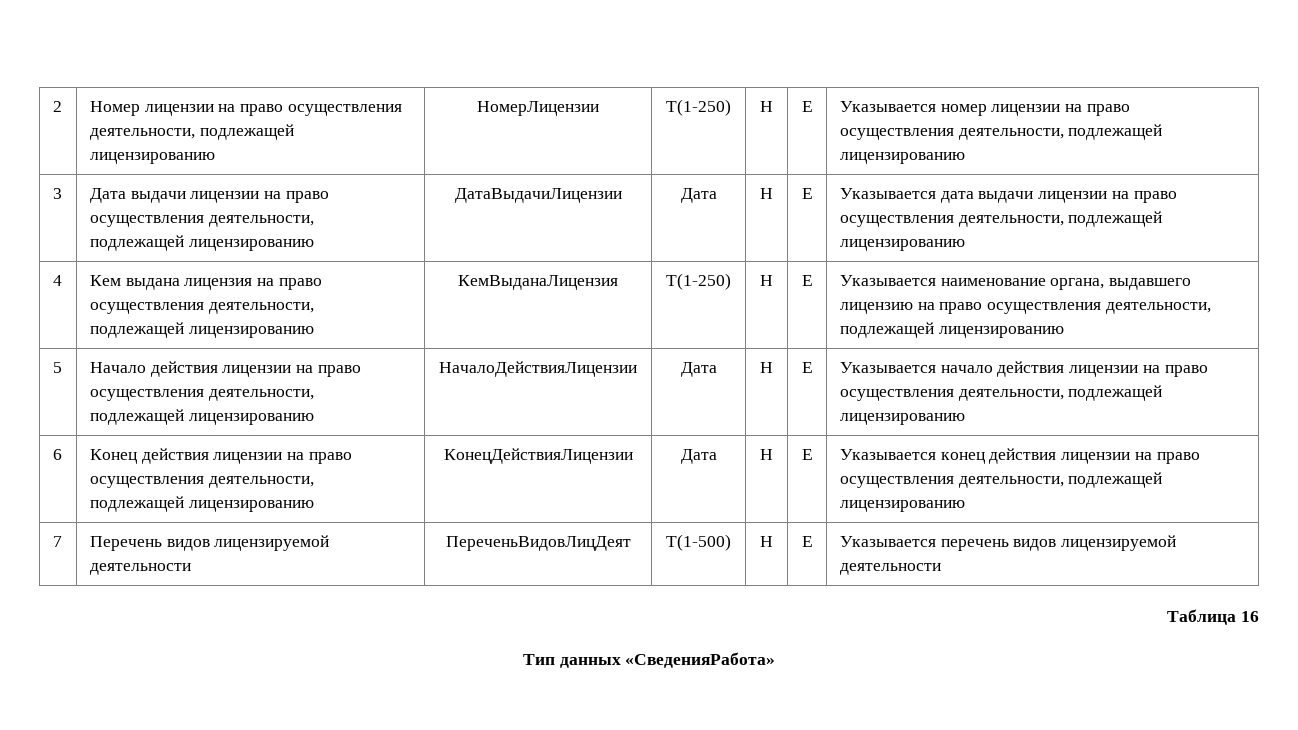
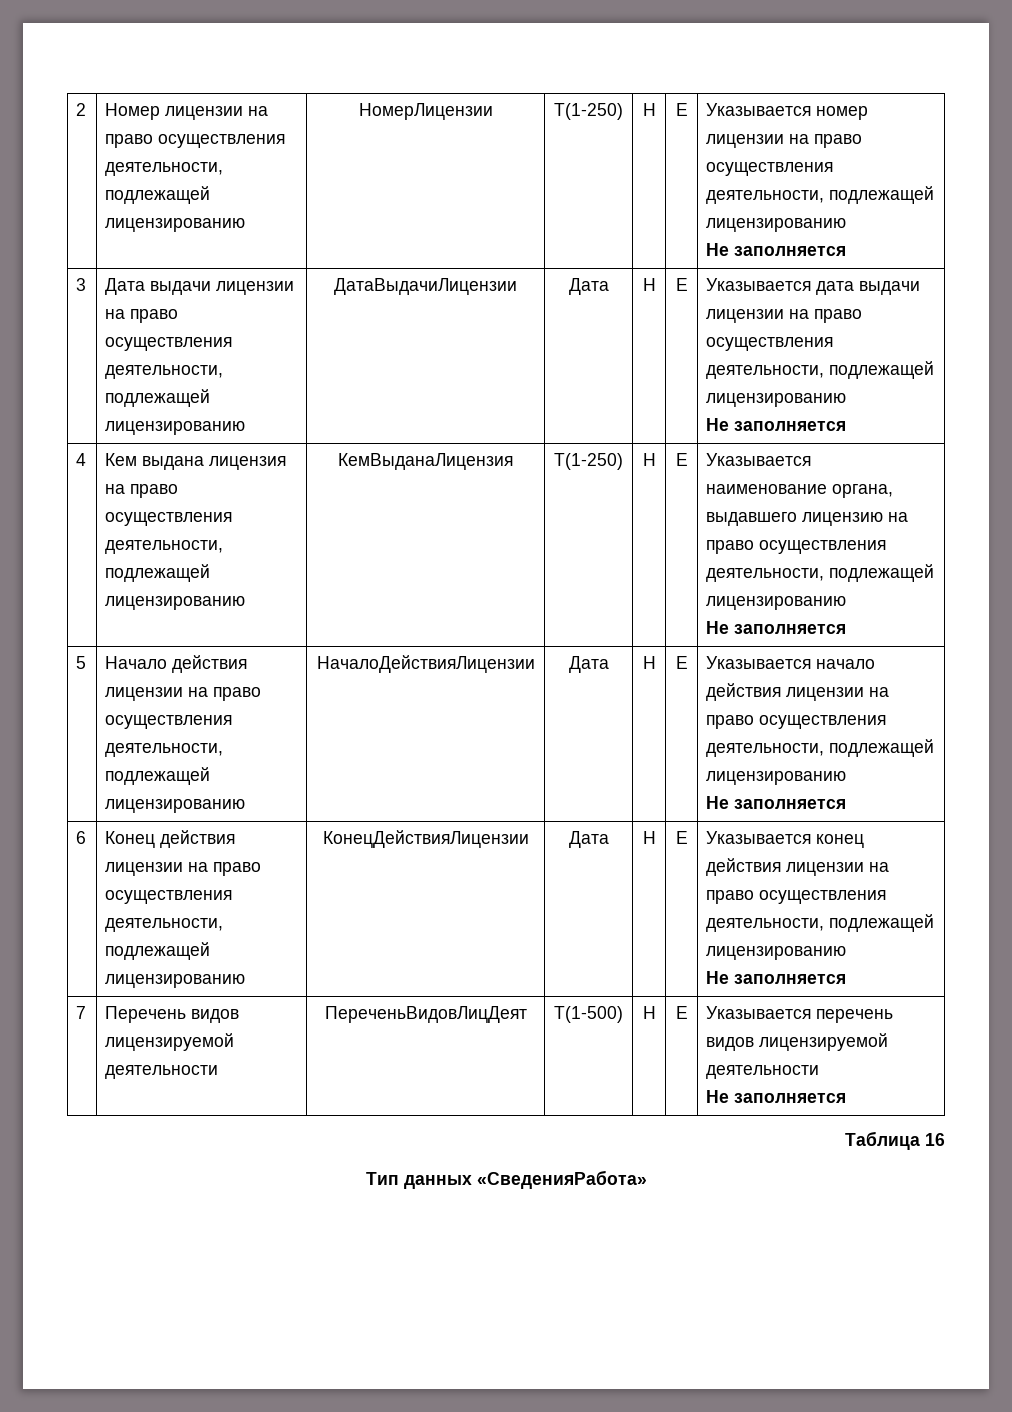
(965, 158) none -> [706,243,847,256] // Не заполняется
(965, 245) none -> [706,418,847,431] // Не заполняется
(1064, 332) none -> [706,621,847,634] // Не заполняется
(965, 419) none -> [706,796,847,809] // Не заполняется
(965, 506) none -> [706,971,847,984] // Не заполняется
(941, 569) none -> [706,1090,847,1103] // Не заполняется

